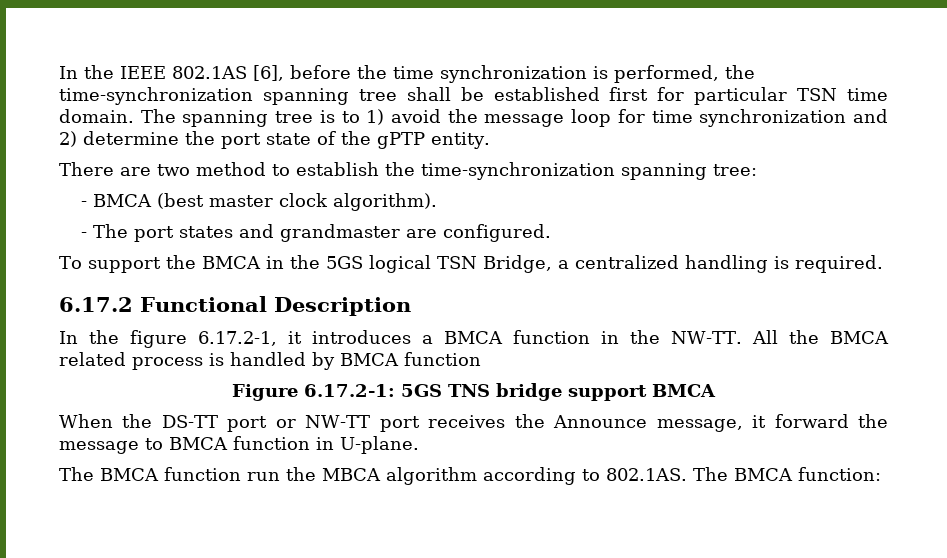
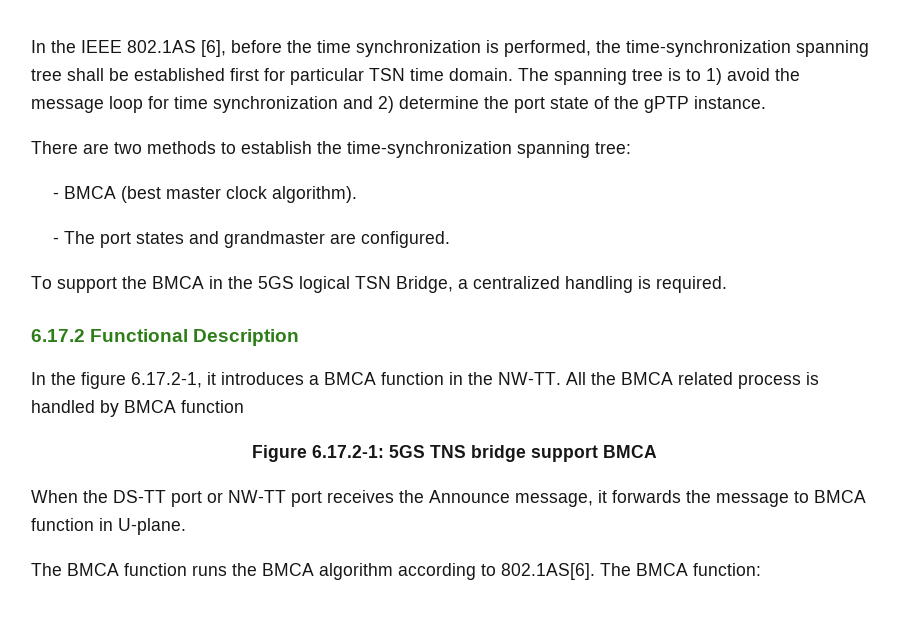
[431,132,490,149] entity. -> [694,96,766,109] instance.
[196,162,266,176] method -> [147,141,216,154] methods
[774,414,849,428] forward -> [612,490,681,503] forwards
[247,467,381,481] run the MBCA -> [192,563,314,576] runs the BMCA
[606,468,687,481] 802.1AS. -> [501,563,595,580] 802.1AS[6].

